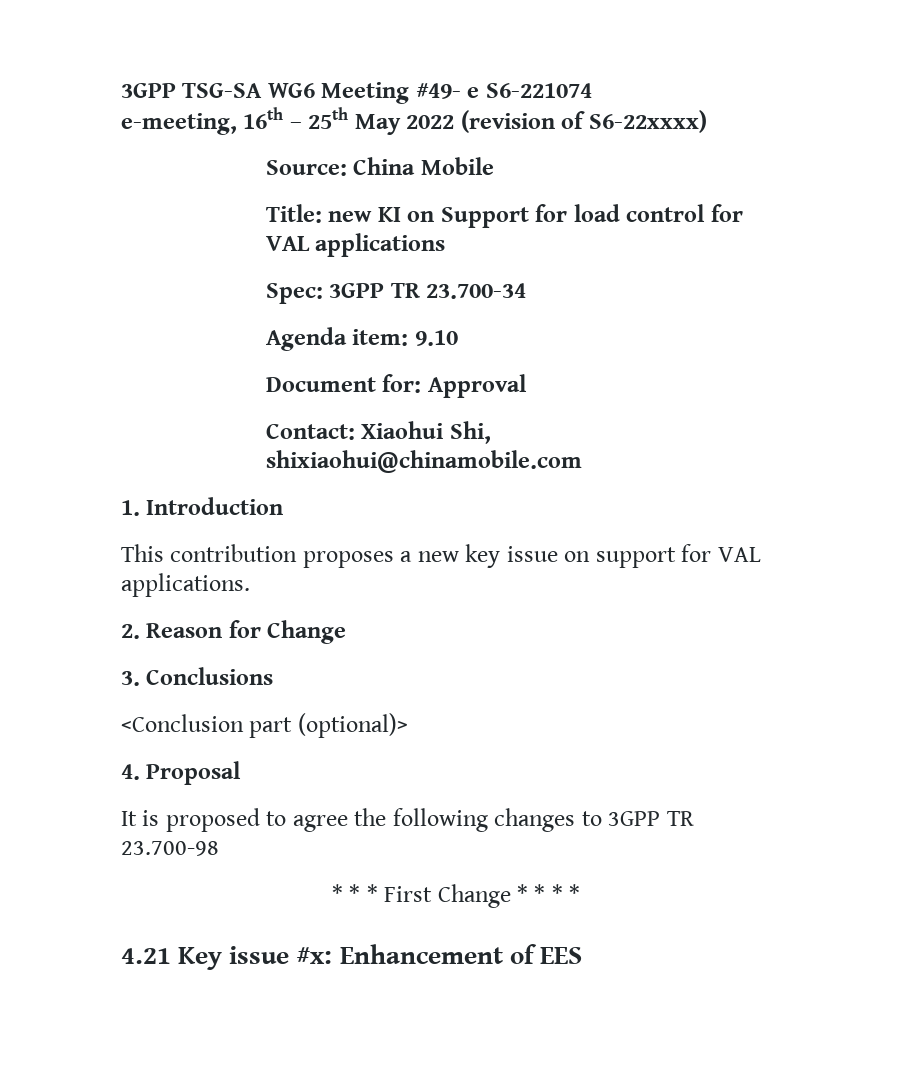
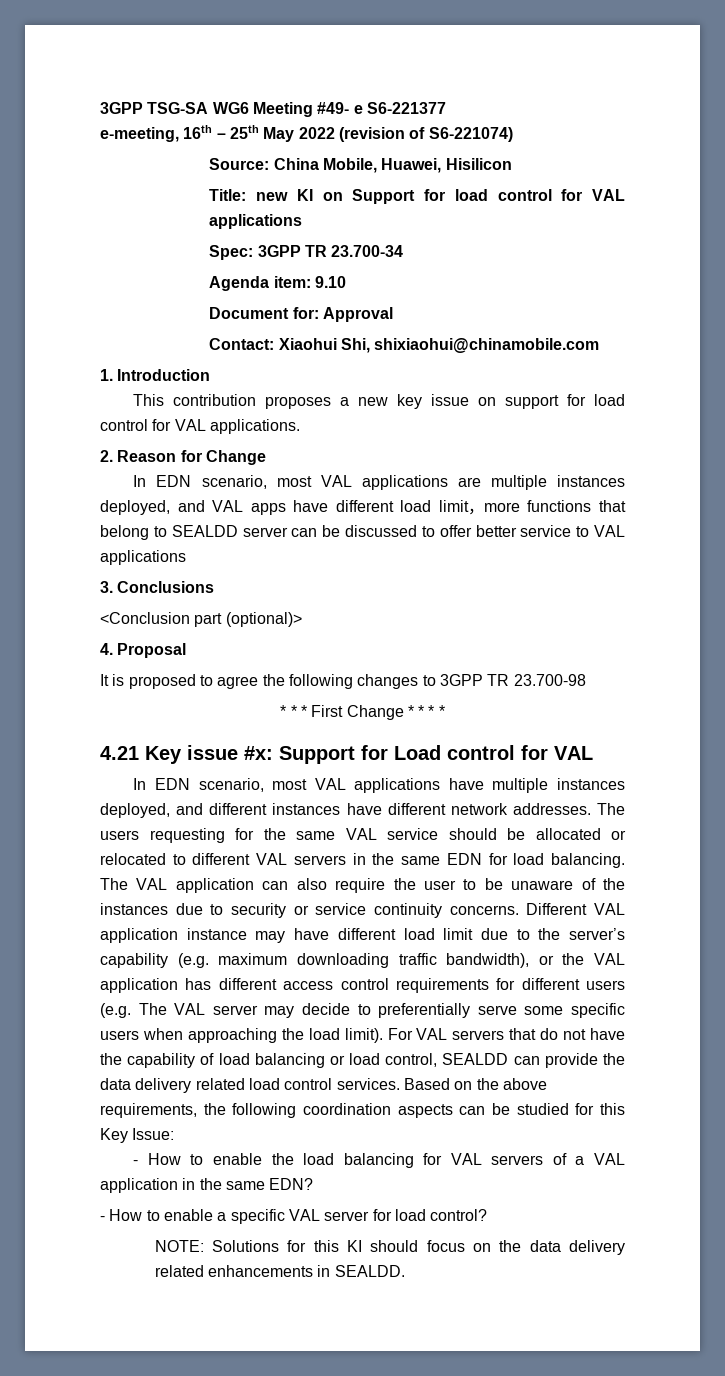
[485,83,592,98] S6-221074 -> [366,102,446,114] S6-221377
[588,110,707,133] S6-22xxxx) -> [428,127,513,142] S6-221074)
[420,157,494,175] Mobile -> [323,158,512,173] Mobile, Huawei, Hisilicon
(712, 553) none -> [594,394,625,406] [100,419,172,431] load control for
(347, 632) none -> [133,475,625,490] [100,500,626,515] [100,525,625,540] [100,550,186,565] // In EDN scenario, most VAL applications are multiple instances deployed, and VAL apps have different load limit，more functions that belong to SEALDD server can be discussed to offer better service to VAL applications
[339,944,582,964] Enhancement of EES -> [279,745,593,764] [133,778,625,793] [100,803,625,818] [100,828,626,843] [100,853,626,868] [100,878,626,893] [100,903,625,918] [100,928,625,943] [100,953,625,968] [100,978,625,993] [100,1003,625,1018] [100,1028,625,1043] [100,1053,625,1068] [100,1078,547,1093] [100,1103,626,1118] [100,1128,175,1143] [133,1153,626,1168] [100,1178,314,1193] [100,1209,488,1224] [154,1240,625,1255] [154,1265,405,1277] Support for Load control for VAL // In EDN scenario, most VAL applications have multiple instances deployed, and different instances have different network addresses. The users requesting for the same VAL service should be allocated or relocated to different VAL servers in the same EDN for load balancing. The VAL application can also require the user to be unaware of the instances due to security or service continuity concerns. Different VAL application instance may have different load limit due to the server’s capability (e.g. maximum downloading traffic bandwidth), or the VAL application has different access control requirements for different users (e.g. The VAL server may decide to preferentially serve some specific users when approaching the load limit). For VAL servers that do not have the capability of load balancing or load control, SEALDD can provide the data delivery related load control services. Based on the above requirements, the following coordination aspects can be studied for this Key Issue: // - How to enable the load balancing for VAL servers of a VAL application in the same EDN? // - How to enable a specific VAL server for load control? // NOTE: Solutions for this KI should focus on the data delivery related enhancements in SEALDD.

